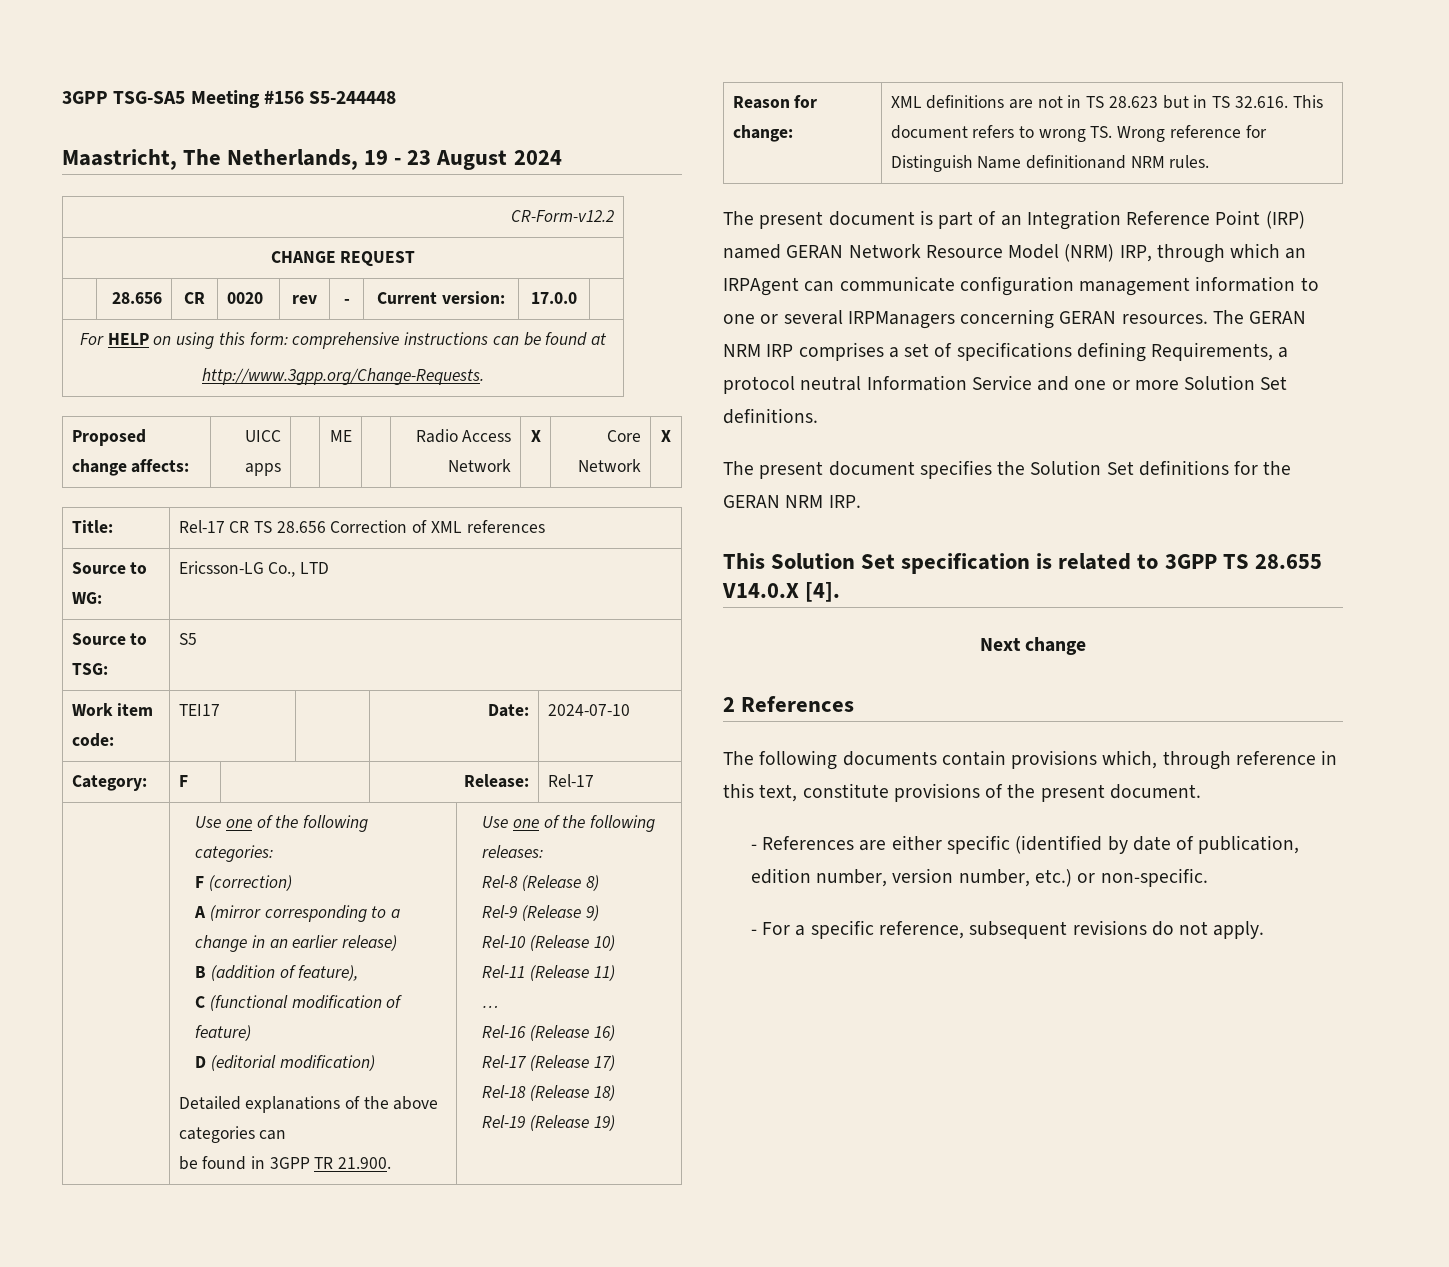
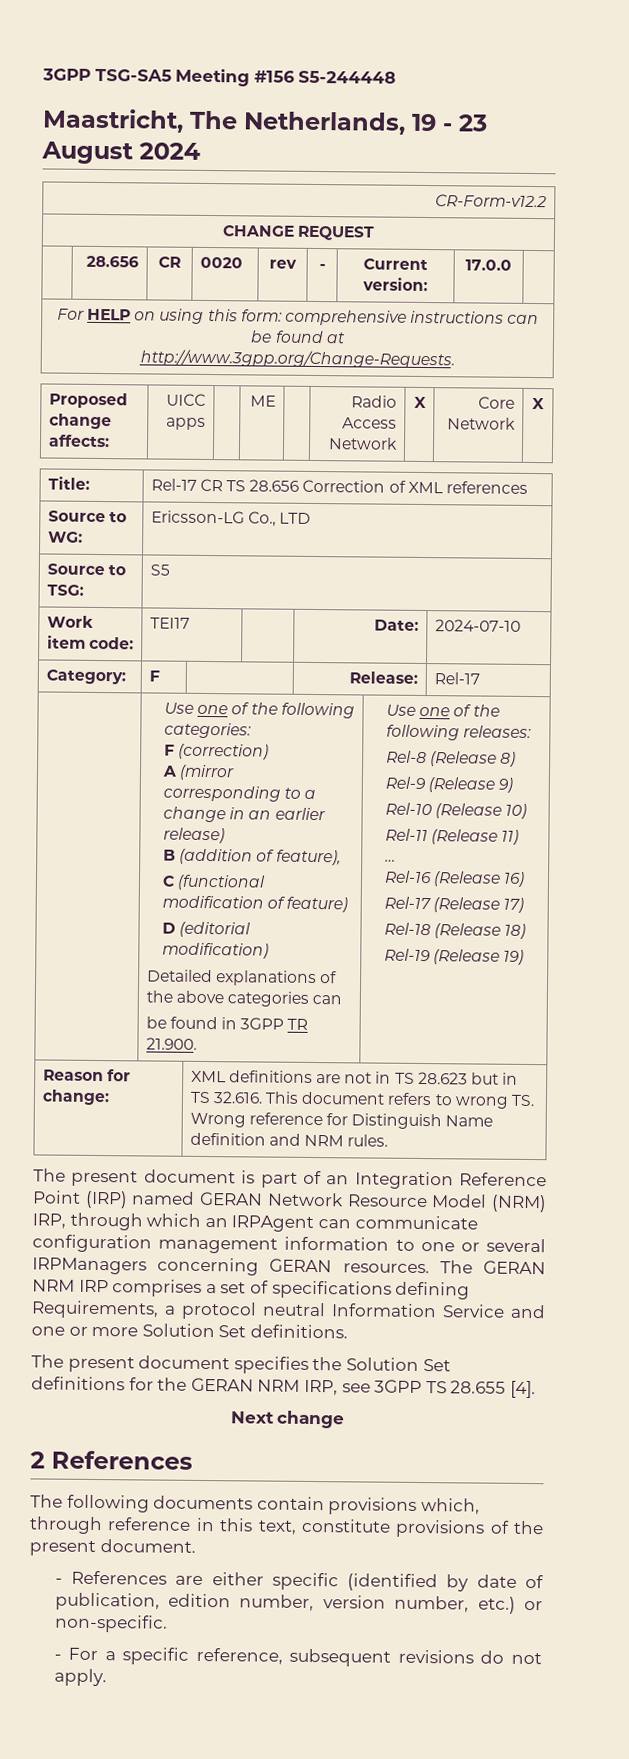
[1025,155,1126,169] definitionand -> [189,1132,301,1146] definition and
[828,495,861,508] [723,553,1159,574] IRP. // This Solution Set specification is related to -> [303,1379,371,1396] IRP, see
[722,583,799,598] V14.0.X -> (507, 1387) none

